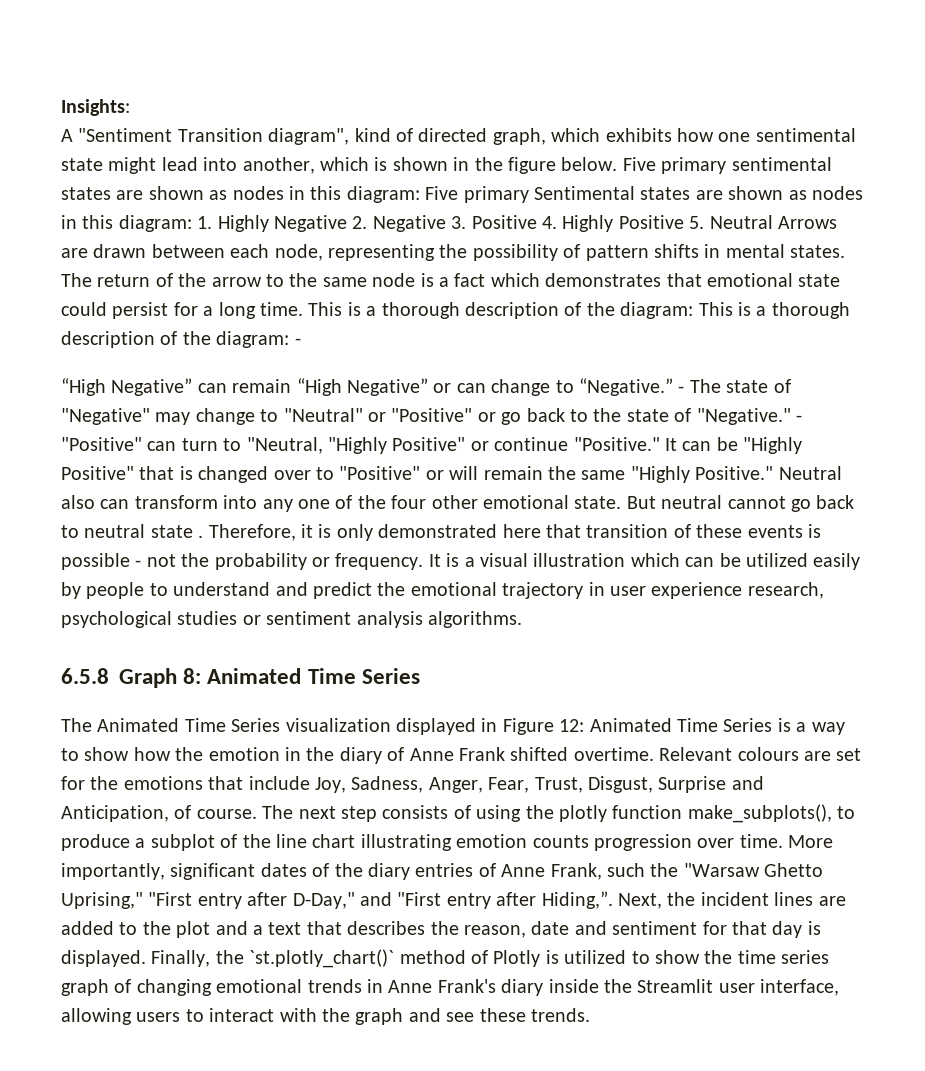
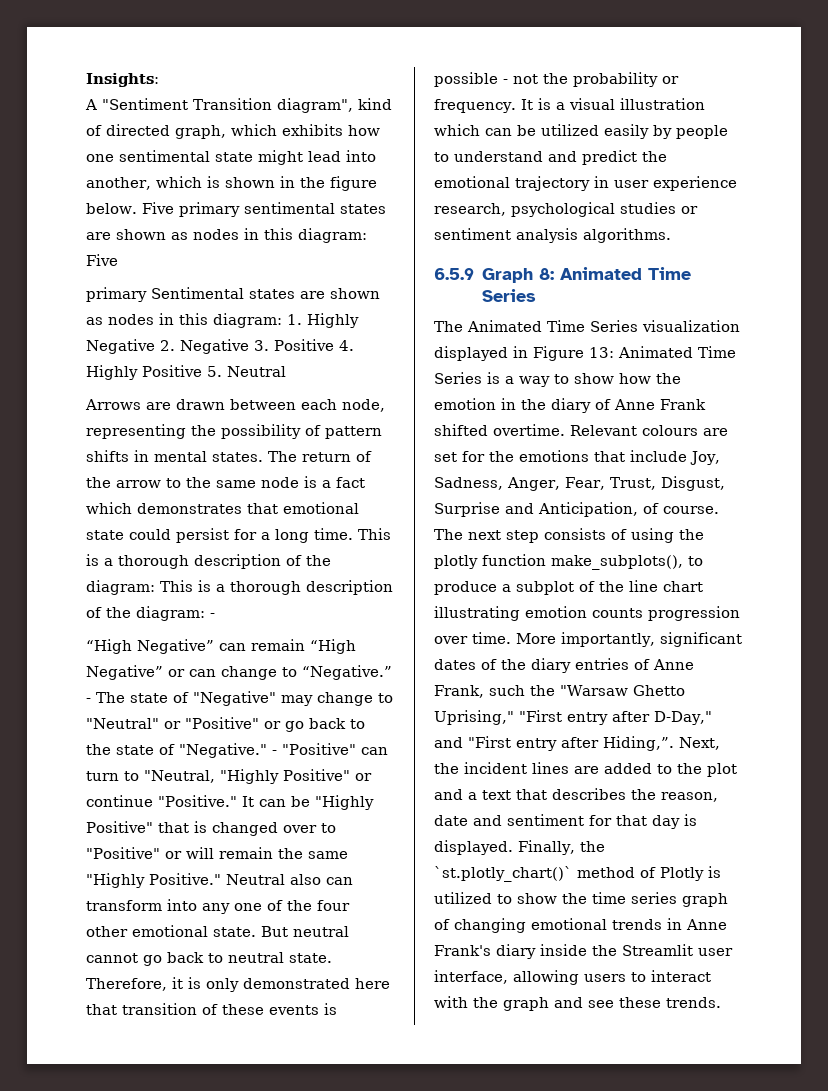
(459, 193) none -> (118, 260) //
(773, 222) none -> (286, 371) //
[150,525,204,538] state . -> [289,953,332,963] state.
[61,668,109,684] 6.5.8 -> [434,268,474,280] 6.5.9
[559,719,585,732] 12: -> [589,347,614,358] 13:

